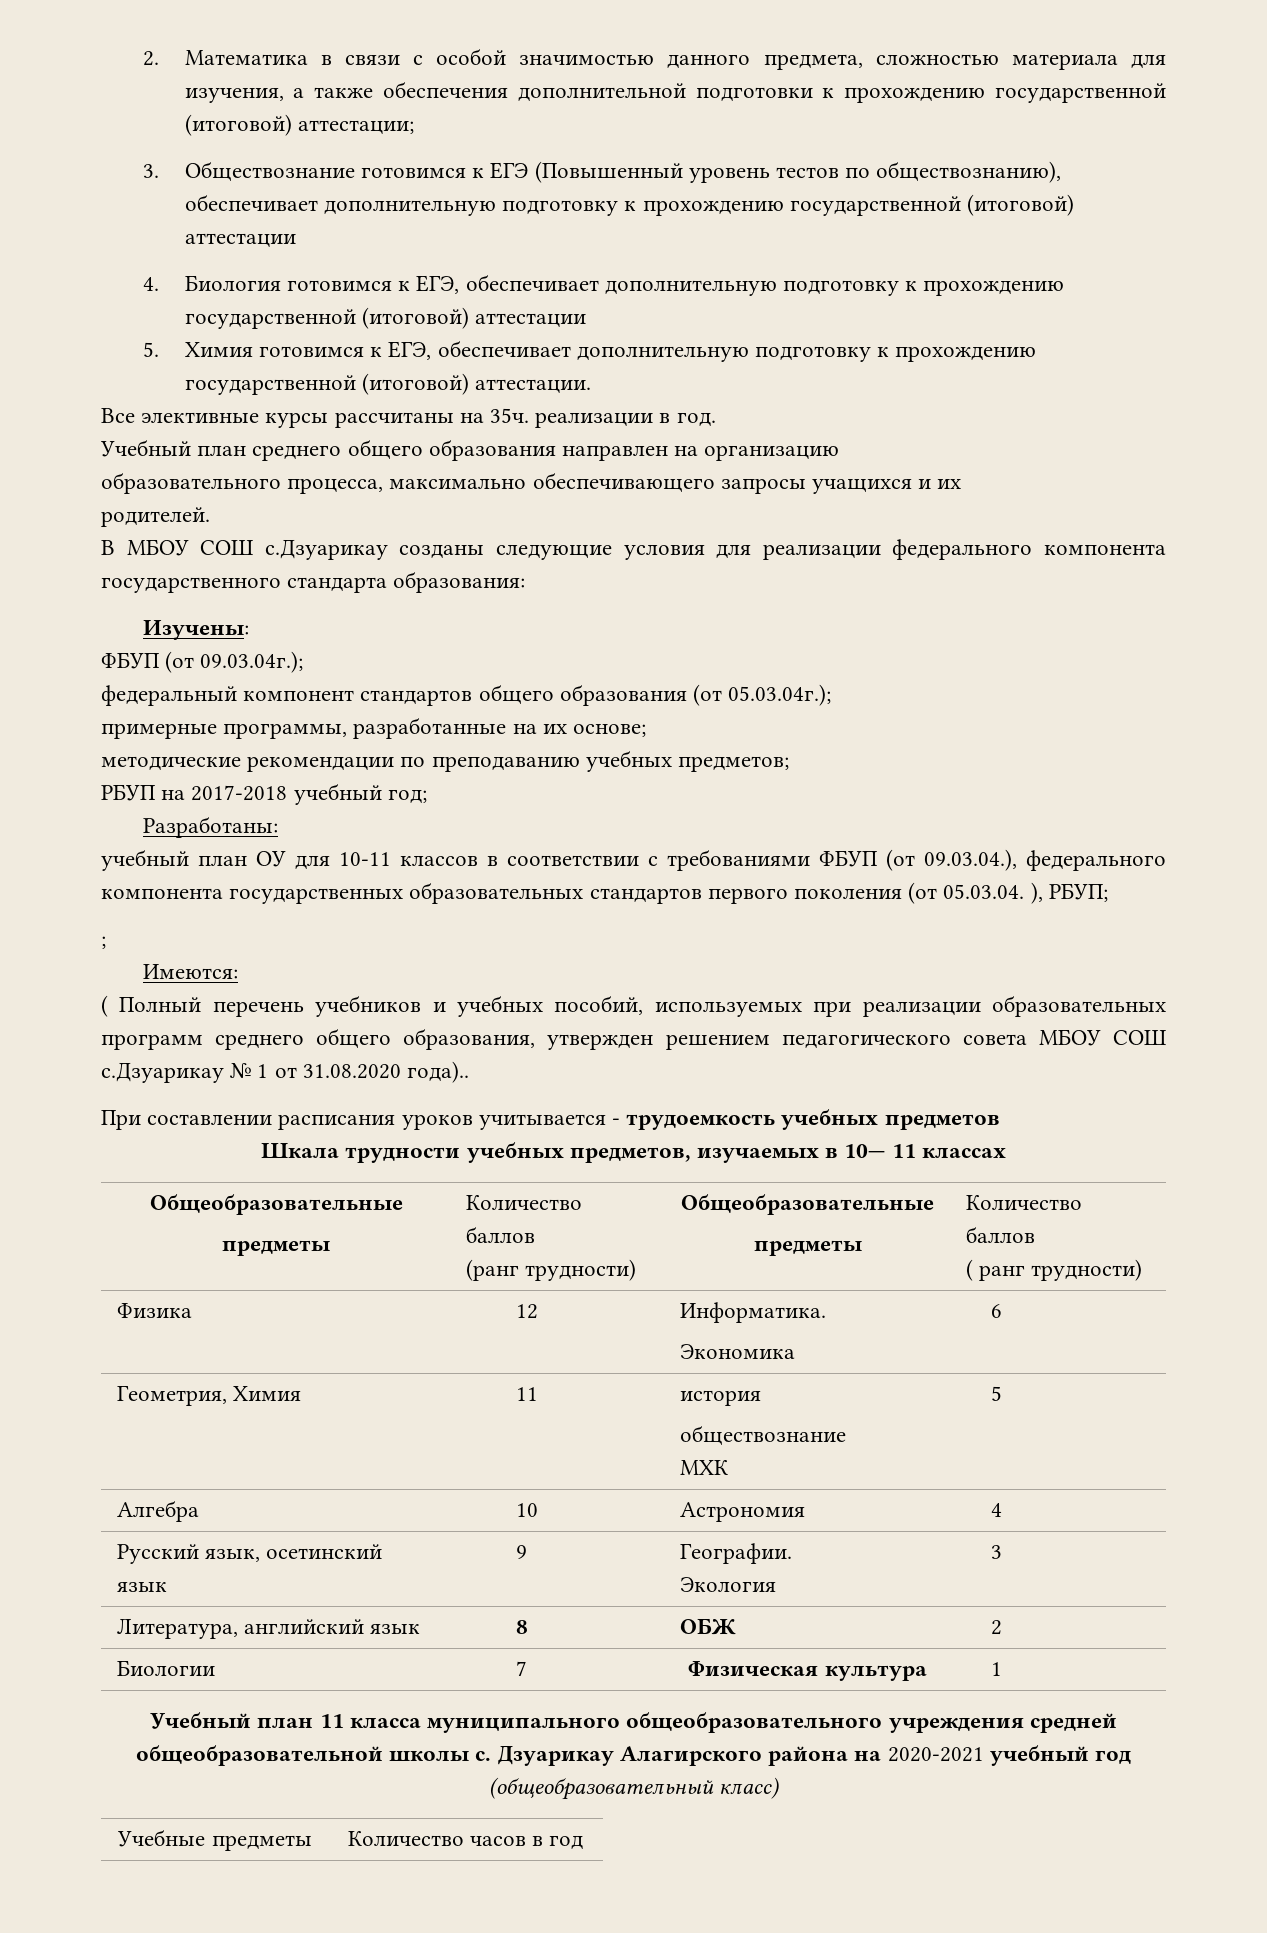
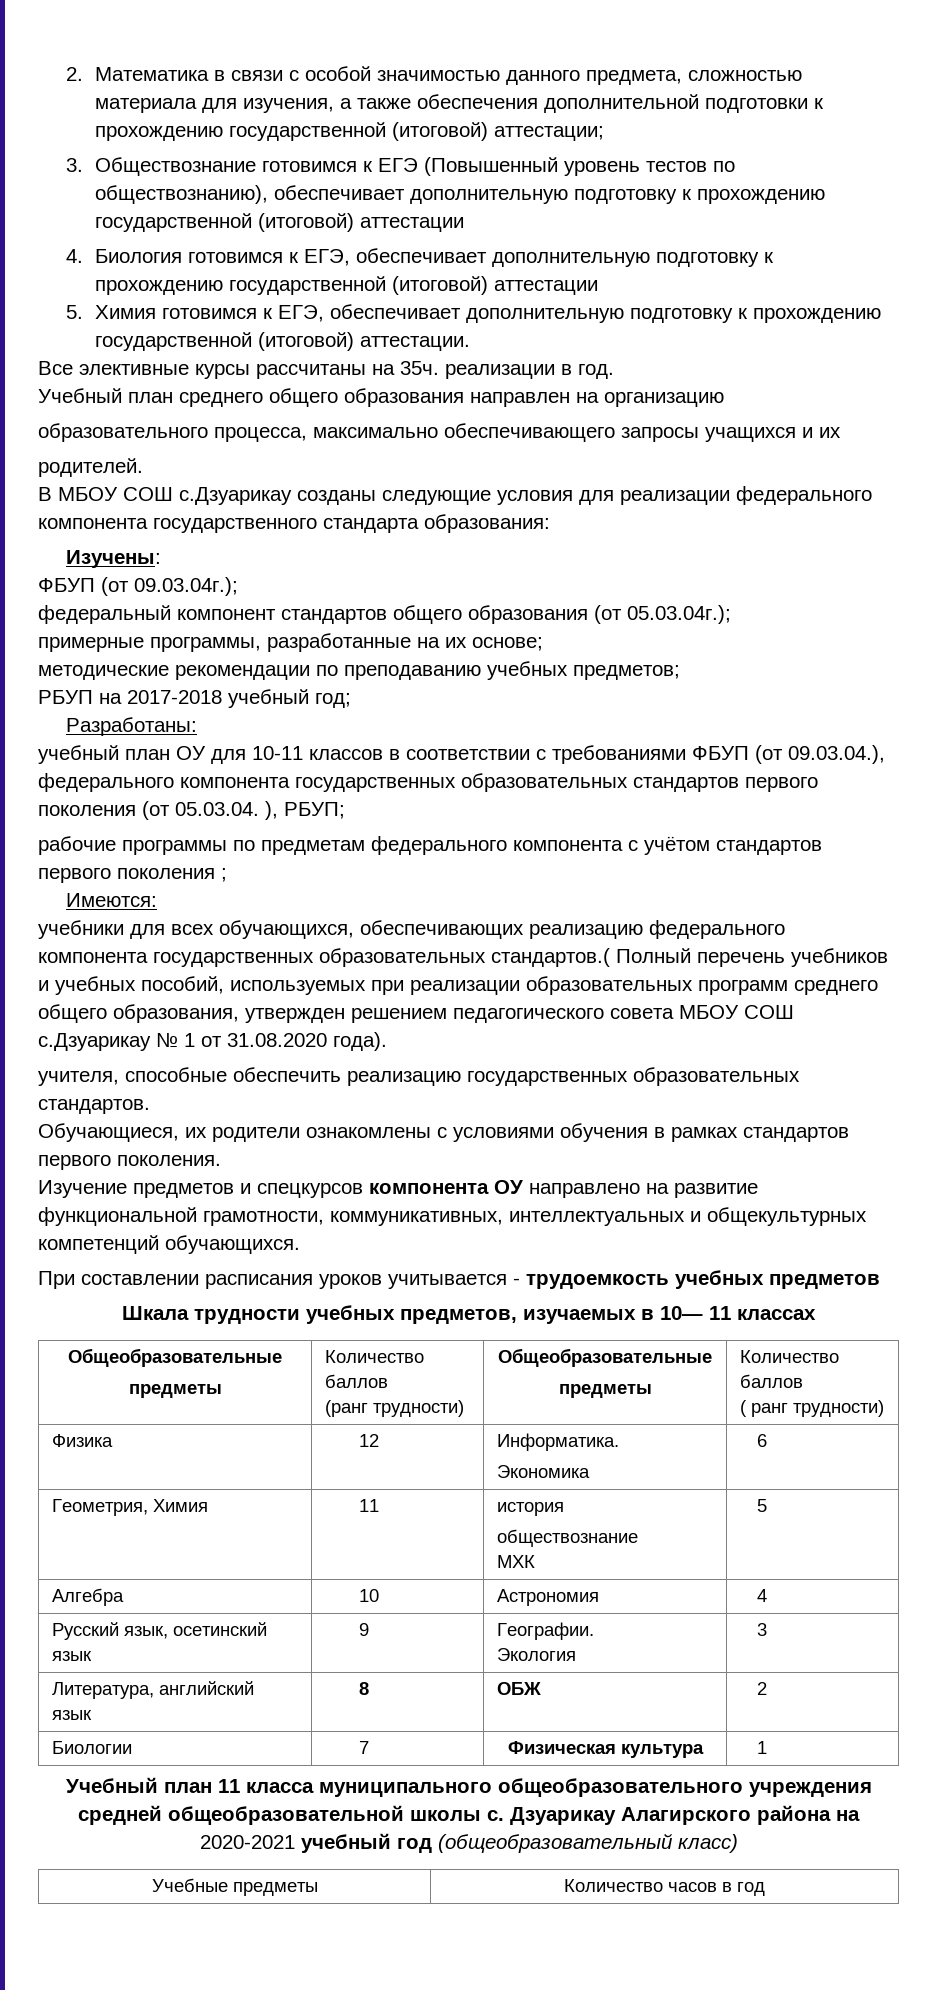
[101,936,106,949] [142,964,238,979] [101,995,108,1017] ; // Имеются: // ( -> [38,836,822,855] [38,868,227,883] [66,893,158,907] [38,920,785,939] [38,948,610,967] рабочие программы по предметам федерального компонента с учётом стандартов первого поколения ; // Имеются: // учебники для всех обучающихся, обеспечивающих реализацию федерального компонента государственных образовательных стандартов.(
[407,1061,470,1083] года).. -> [333,1032,387,1051] [38,1067,800,1086] [38,1099,150,1114] [38,1123,849,1142] [38,1155,221,1170] [38,1180,758,1198] [38,1207,867,1226] [38,1235,300,1254] года). // учителя, способные обеспечить реализацию государственных образовательных стандартов. // Обучающиеся, их родители ознакомлены с условиями обучения в рамках стандартов первого поколения. // Изучение предметов и спецкурсов компонента ОУ направлено на развитие функциональной грамотности, коммуникативных, интеллектуальных и общекультурных компетенций обучающихся.

